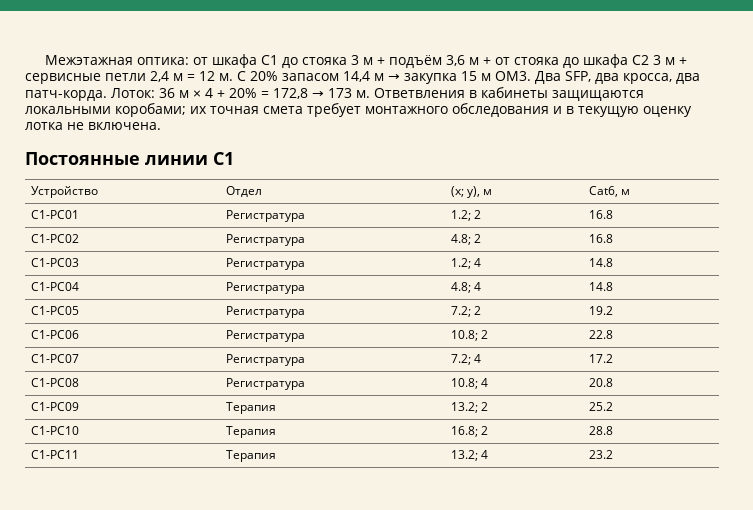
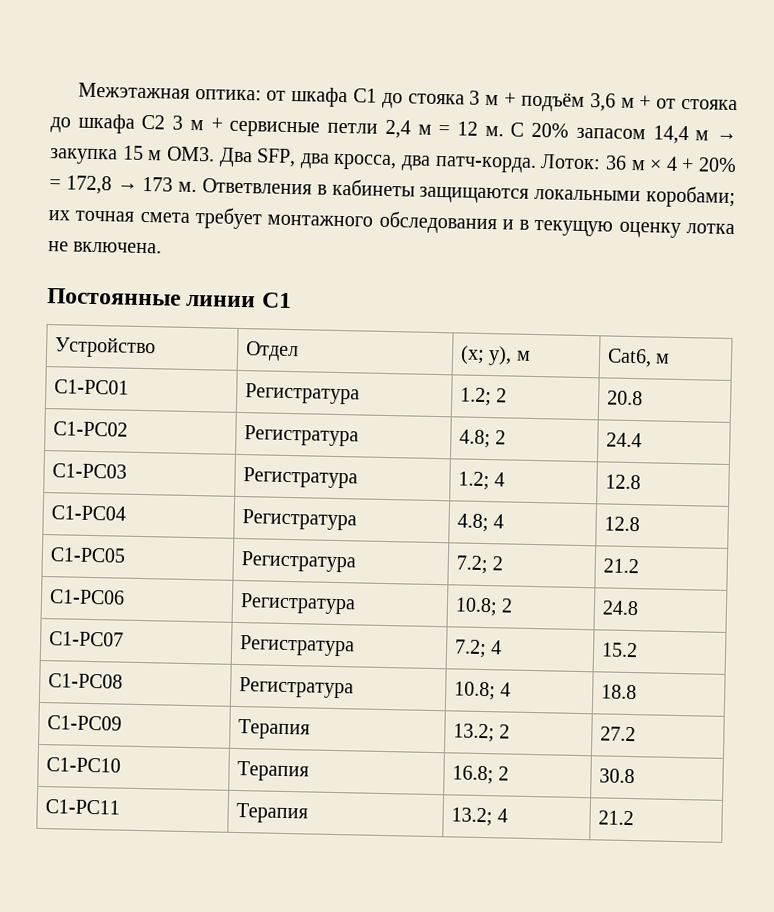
[588,210,613,219] 16.8 -> [606,390,643,406] 20.8
[588,234,613,243] 16.8 -> [605,432,642,448] 24.4
[588,258,613,267] 14.8 -> [604,474,641,490] 12.8
[588,282,613,291] 14.8 -> [603,516,640,532] 12.8
[588,306,613,315] 19.2 -> [602,558,639,574] 21.2
[588,330,613,339] 22.8 -> [601,600,639,616] 24.8
[588,354,613,363] 17.2 -> [600,642,638,658] 15.2
[588,378,613,387] 20.8 -> [600,684,637,700] 18.8
[588,402,613,411] 25.2 -> [599,726,636,742] 27.2
[588,426,613,435] 28.8 -> [598,768,635,784] 30.8
[588,450,613,459] 23.2 -> [597,810,634,826] 21.2

